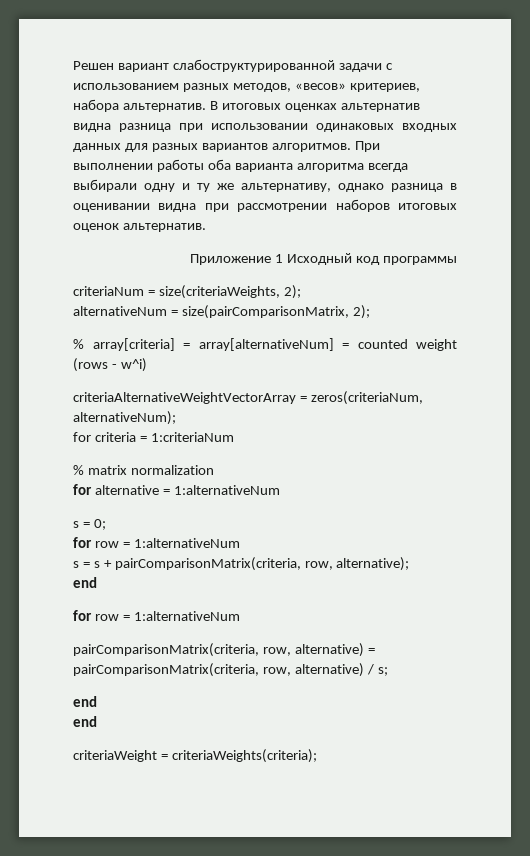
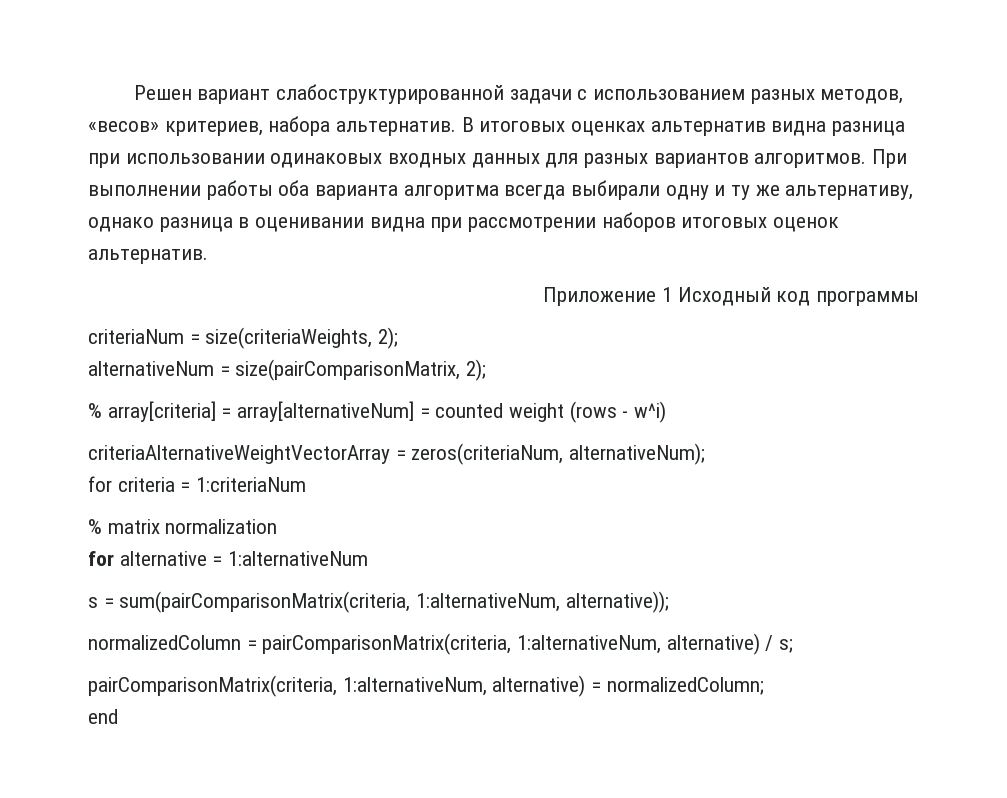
[93,519,106,530] [73,537,240,548] [73,557,410,571] [73,577,97,588] [73,610,240,621] [73,643,364,657] 0; // for row = 1:alternativeNum // s = s + pairComparisonMatrix(criteria, row, alternative); // end // for row = 1:alternativeNum // pairComparisonMatrix(criteria, row, alternative) -> [119,591,669,613] [88,635,241,650] sum(pairComparisonMatrix(criteria, 1:alternativeNum, alternative)); // normalizedColumn
[262,667,291,676] row, -> [517,635,662,654] 1:alternativeNum,
[73,696,97,707] [73,716,97,727] [73,749,317,763] end // end // criteriaWeight = criteriaWeights(criteria); -> [88,675,764,697] [88,709,118,724] pairComparisonMatrix(criteria, 1:alternativeNum, alternative) = normalizedColumn; // end

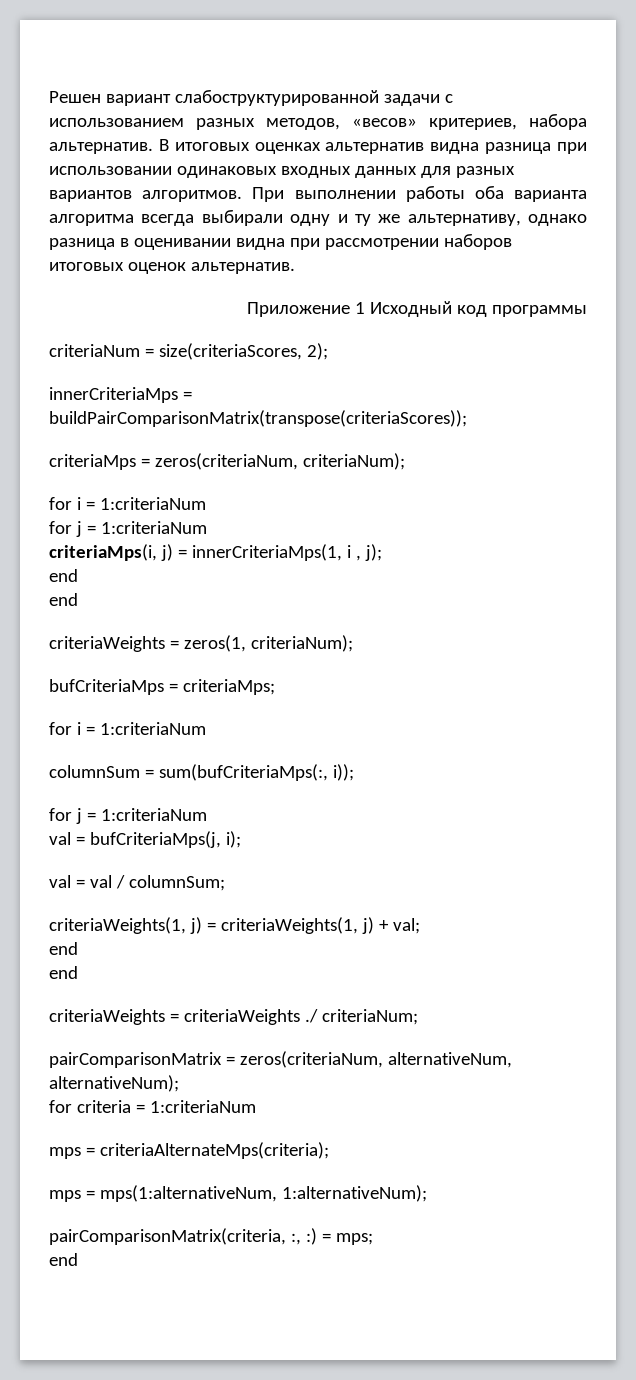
[205,327,399,349] [88,359,487,381] [88,401,667,423] [88,443,564,465] size(criteriaWeights, 2); // alternativeNum = size(pairComparisonMatrix, 2); // % array[criteria] = array[alternativeNum] = counted weight (rows - w^i) // criteriaAlternativeWeightVectorArray = zeros(criteriaNum, -> [158,343,328,360] [49,387,192,403] [49,410,467,427] [49,453,405,470] [49,497,206,510] [49,521,207,537] [49,544,382,561] [49,569,78,582] [49,593,78,606] [49,635,353,652] [49,679,275,695] [49,722,206,735] [49,764,354,781] [49,808,207,824] [49,831,241,848] [49,875,225,891] [49,917,420,934] [49,942,78,955] [49,966,78,979] [49,1009,418,1025] [49,1051,512,1068] size(criteriaScores, 2); // innerCriteriaMps = buildPairComparisonMatrix(transpose(criteriaScores)); // criteriaMps = zeros(criteriaNum, criteriaNum); // for i = 1:criteriaNum // for j = 1:criteriaNum // criteriaMps(i, j) = innerCriteriaMps(1, i , j); // end // end // criteriaWeights = zeros(1, criteriaNum); // bufCriteriaMps = criteriaMps; // for i = 1:criteriaNum // columnSum = sum(bufCriteriaMps(:, i)); // for j = 1:criteriaNum // val = bufCriteriaMps(j, i); // val = val / columnSum; // criteriaWeights(1, j) = criteriaWeights(1, j) + val; // end // end // criteriaWeights = criteriaWeights ./ criteriaNum; // pairComparisonMatrix = zeros(criteriaNum, alternativeNum,
[88,519,278,534] [88,551,369,566] [88,591,669,613] [88,633,794,655] [88,675,764,697] % matrix normalization // for alternative = 1:alternativeNum // s = sum(pairComparisonMatrix(criteria, 1:alternativeNum, alternative)); // normalizedColumn = pairComparisonMatrix(criteria, 1:alternativeNum, alternative) / s; // pairComparisonMatrix(criteria, 1:alternativeNum, alternative) = normalizedColumn; -> [49,1142,329,1159] [49,1185,427,1202] [49,1228,373,1245] mps = criteriaAlternateMps(criteria); // mps = mps(1:alternativeNum, 1:alternativeNum); // pairComparisonMatrix(criteria, :, :) = mps;

